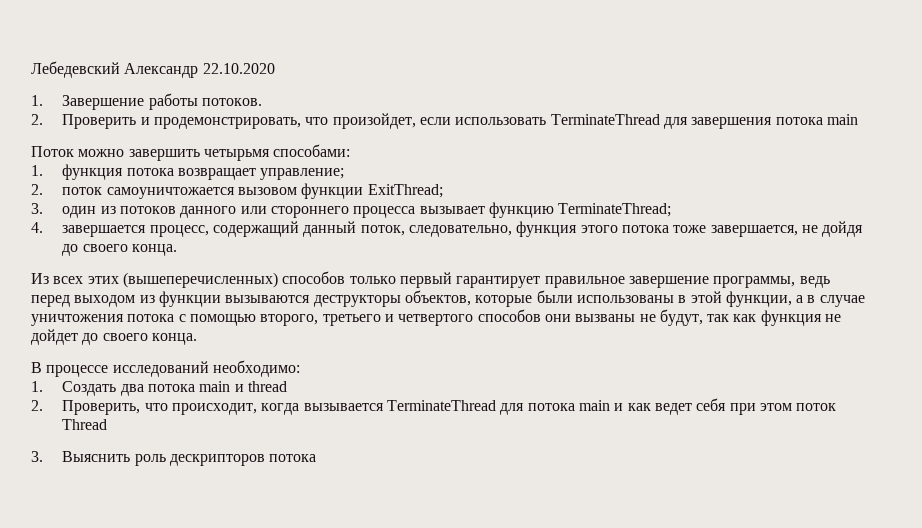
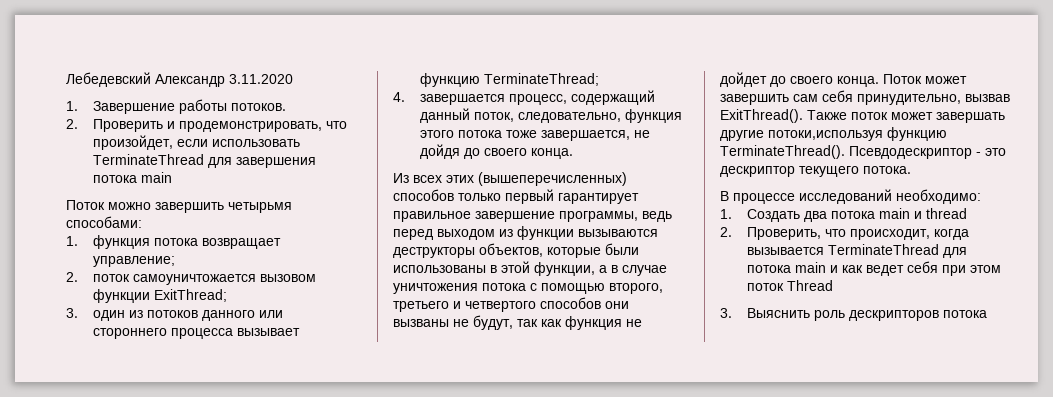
[202,63,275,74] 22.10.2020 -> [229,74,293,84] 3.11.2020
(197, 339) none -> [883,74,967,84] [720,90,1010,105] [720,109,1005,123] [720,127,947,141] [720,145,1006,159] [720,166,911,177] Поток может завершить сам себя принудительно, вызвав ExitThread(). Также поток может завершать другие потоки,используя функцию TerminateThread(). Псевдодескриптор - это дескриптор текущего потока.

